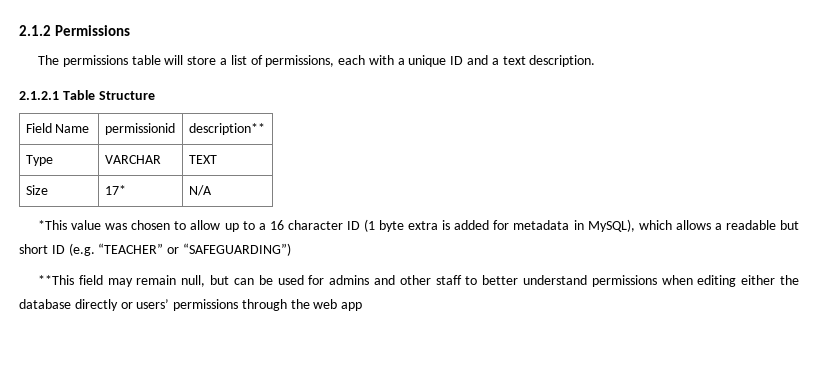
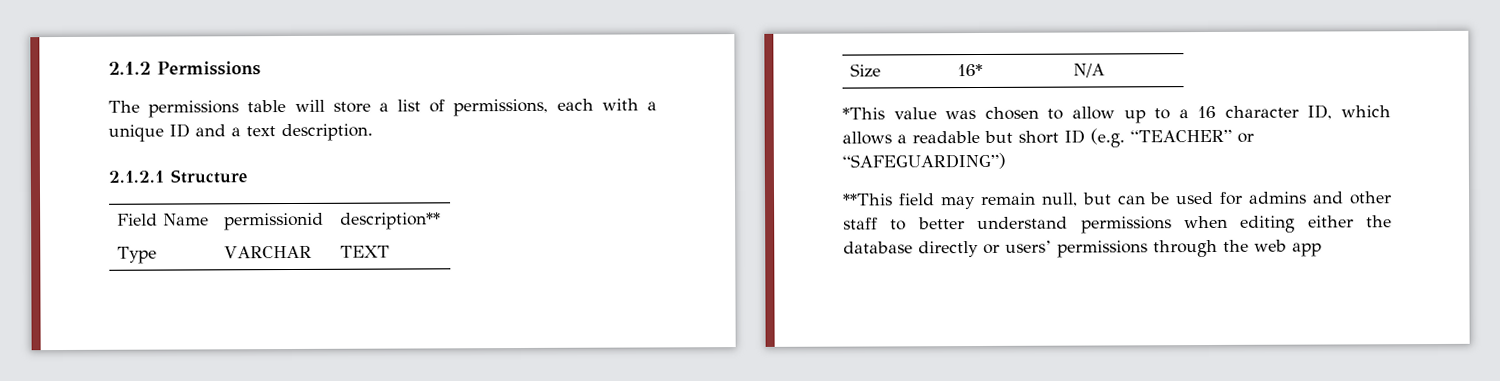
[62,90,95,100] Table -> (164, 176) none
[104,185,126,195] 17* -> [956,63,983,77] 16*
[346,219,635,232] ID (1 byte extra is added for metadata in MySQL), -> [1307,104,1333,120] ID,

